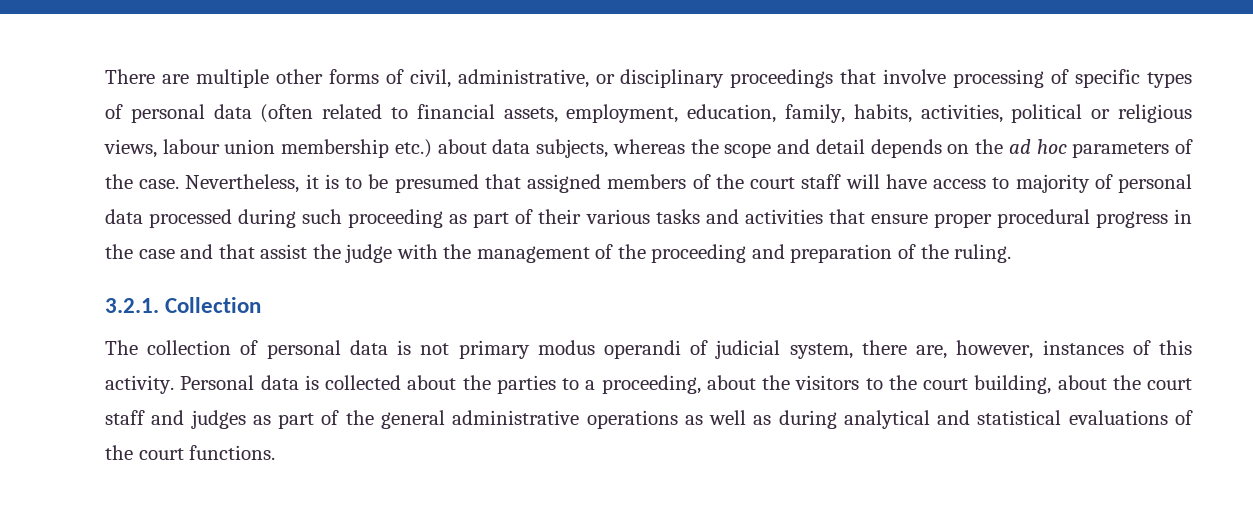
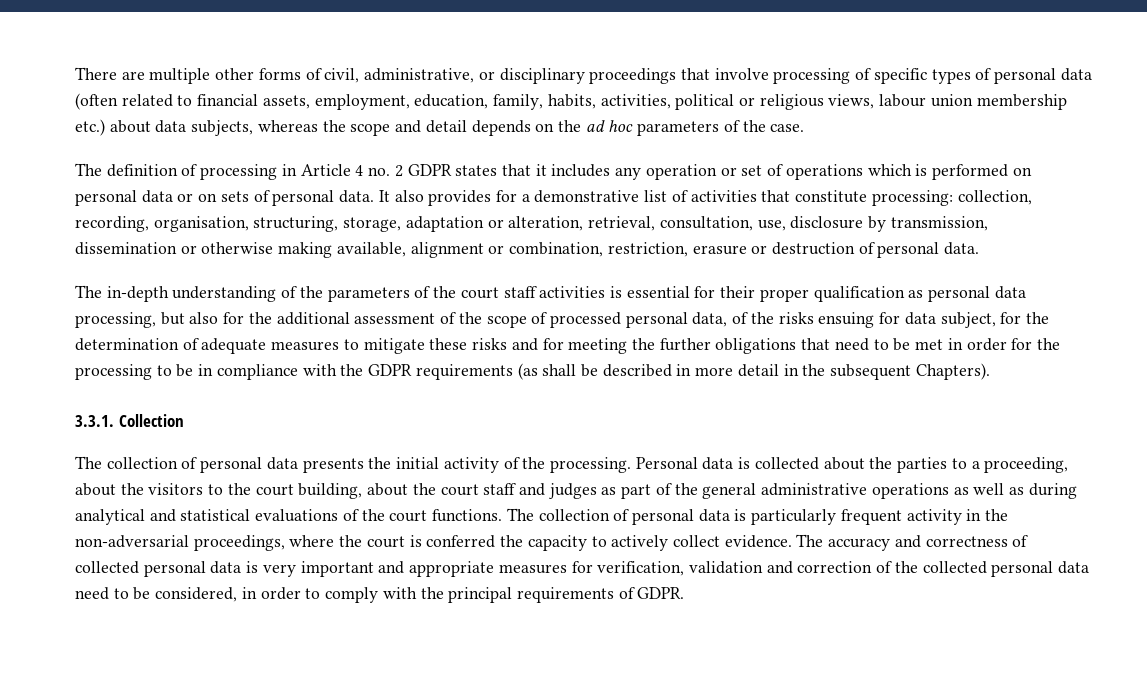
[185,174,1193,193] [105,209,1192,228] [105,244,1012,263] [105,298,159,313] Nevertheless, it is to be presumed that assigned members of the court staff will have access to majority of personal data processed during such proceeding as part of their various tasks and activities that ensure proper procedural progress in the case and that assist the judge with the management of the proceeding and preparation of the ruling. // 3.2.1. -> [75,163,1032,180] [75,190,1032,206] [75,216,988,232] [75,242,980,258] [75,285,1026,302] [75,312,1049,328] [75,338,1060,354] [75,363,990,380] [75,415,114,427] // The definition of processing in Article 4 no. 2 GDPR states that it includes any operation or set of operations which is performed on personal data or on sets of personal data. It also provides for a demonstrative list of activities that constitute processing: collection, recording, organisation, structuring, storage, adaptation or alteration, retrieval, consultation, use, disclosure by transmission, dissemination or otherwise making available, alignment or combination, restriction, erasure or destruction of personal data. // The in-depth understanding of the parameters of the court staff activities is essential for their proper qualification as personal data processing, but also for the additional assessment of the scope of processed personal data, of the risks ensuing for data subject, for the determination of adequate measures to mitigate these risks and for meeting the further obligations that need to be met in order for the processing to be in compliance with the GDPR requirements (as shall be described in more detail in the subsequent Chapters). // 3.3.1.
[397,340,1192,359] [105,375,174,394] is not primary modus operandi of judicial system, there are, however, instances of this activity. -> [302,457,631,473] presents the initial activity of the processing.
(276, 452) none -> [506,508,1009,525] [75,534,1029,551] [75,561,1090,577] [75,587,685,603] The collection of personal data is particularly frequent activity in the non-adversarial proceedings, where the court is conferred the capacity to actively collect evidence. The accuracy and correctness of collected personal data is very important and appropriate measures for verification, validation and correction of the collected personal data need to be considered, in order to comply with the principal requirements of GDPR.

